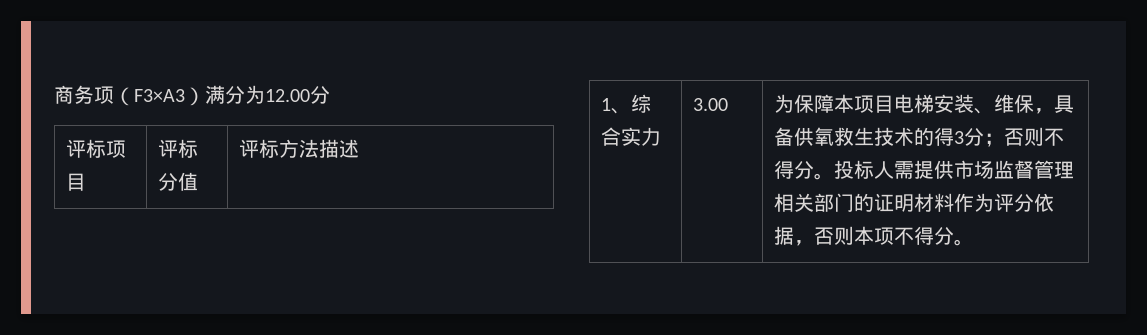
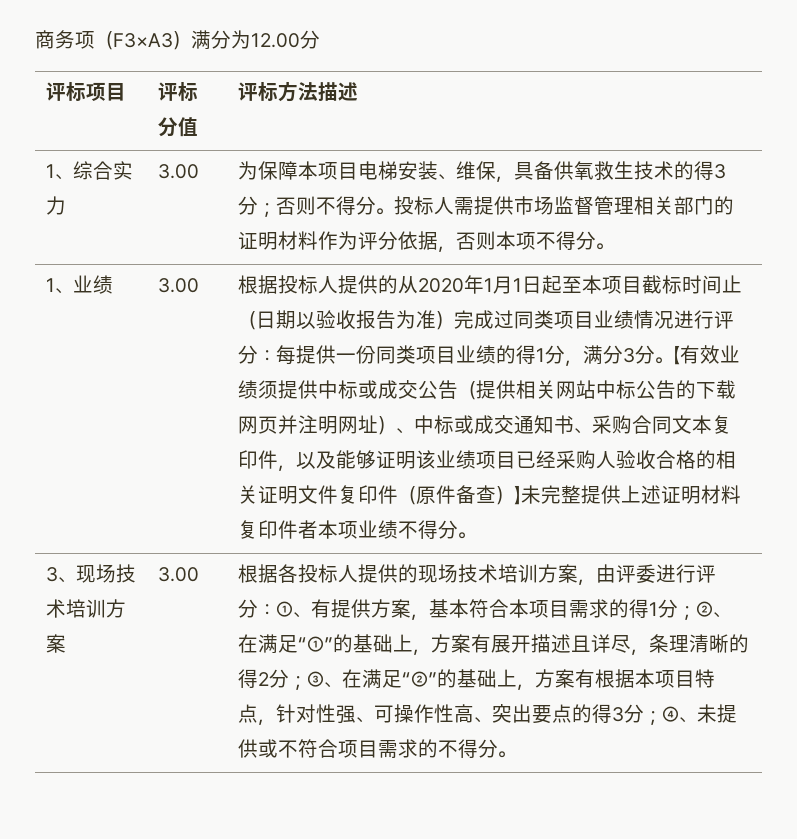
(974, 242) none -> [46,275,114,294] [158,278,200,293] [238,275,743,294] [238,310,735,330] [238,345,741,366] [238,380,737,400] [238,415,733,435] [238,450,737,471] [238,485,742,505] [238,520,477,539] [46,564,137,583] [46,599,127,618] [46,634,67,653] [158,567,200,582] [238,564,717,585] [238,599,732,620] [238,634,750,655] [238,669,716,690] [238,704,738,725] [238,739,517,758] // 1、业绩 | 3.00 | 根据投标人提供的从2020年1月1日起至本项目截标时间止（日期以验收报告为准）完成过同类项目业绩情况进行评分：每提供一份同类项目业绩的得1分，满分3分。【有效业绩须提供中标或成交公告（提供相关网站中标公告的下载网页并注明网址）、中标或成交通知书、采购合同文本复印件，以及能够证明该业绩项目已经采购人验收合格的相关证明文件复印件（原件备查）】未完整提供上述证明材料复印件者本项业绩不得分。 // 3、现场技术培训方案 | 3.00 | 根据各投标人提供的现场技术培训方案，由评委进行评分：①、有提供方案，基本符合本项目需求的得1分；②、在满足“①”的基础上，方案有展开描述且详尽，条理清晰的得2分；③、在满足“②”的基础上，方案有根据本项目特点，针对性强、可操作性高、突出要点的得3分；④、未提供或不符合项目需求的不得分。

